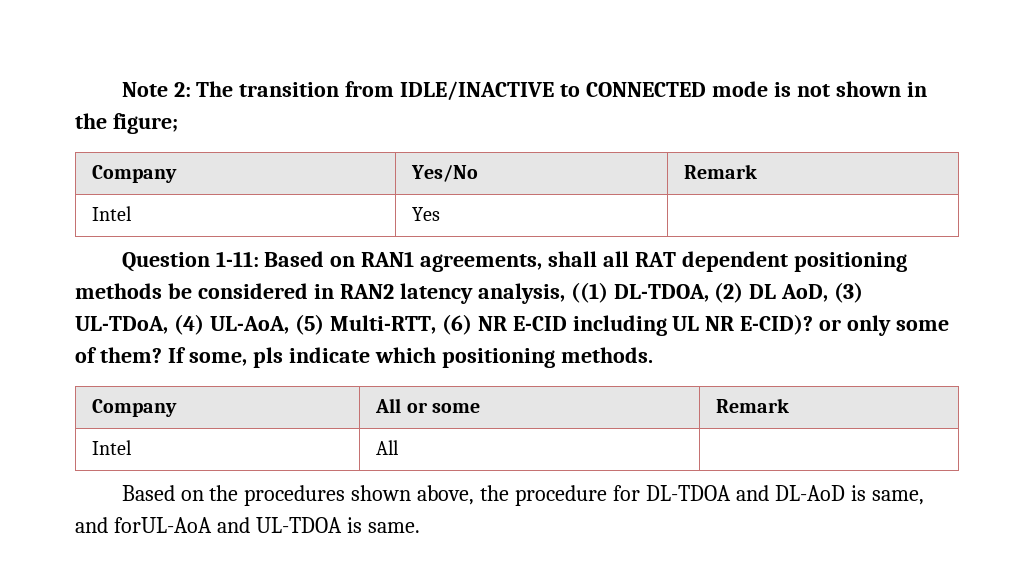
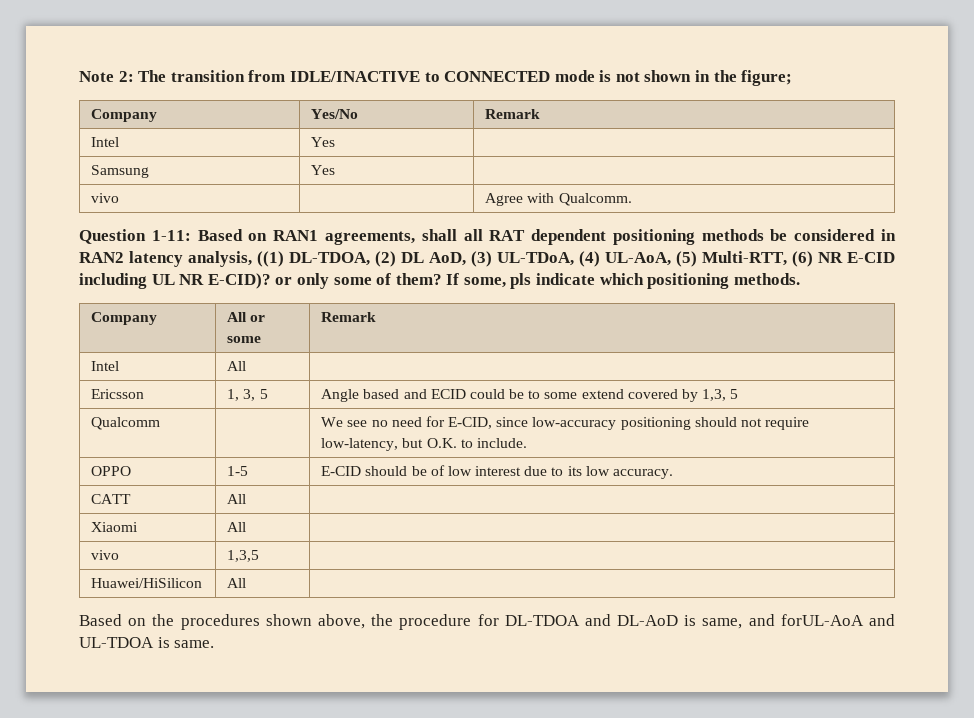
(441, 214) none -> [91,165,150,178] [311,165,336,175] [91,193,120,203] [485,193,632,206] // Samsung | Yes | // vivo | | Agree with Qualcomm.
(400, 447) none -> [91,389,145,399] [227,389,268,401] [321,389,739,402] [91,417,161,430] [321,416,810,430] [321,438,527,451] [91,466,132,476] [227,466,249,476] [321,465,673,479] [91,494,132,504] [227,494,247,504] [91,522,139,532] [227,522,247,532] [91,550,120,560] [227,550,260,562] [91,578,203,588] [227,578,247,588] // Ericsson | 1, 3, 5 | Angle based and ECID could be to some extend covered by 1,3, 5 // Qualcomm | | We see no need for E-CID, since low-accuracy positioning should not require low-latency, but O.K. to include. // OPPO | 1-5 | E-CID should be of low interest due to its low accuracy. // CATT | All | // Xiaomi | All | // vivo | 1,3,5 | // Huawei/HiSilicon | All |

